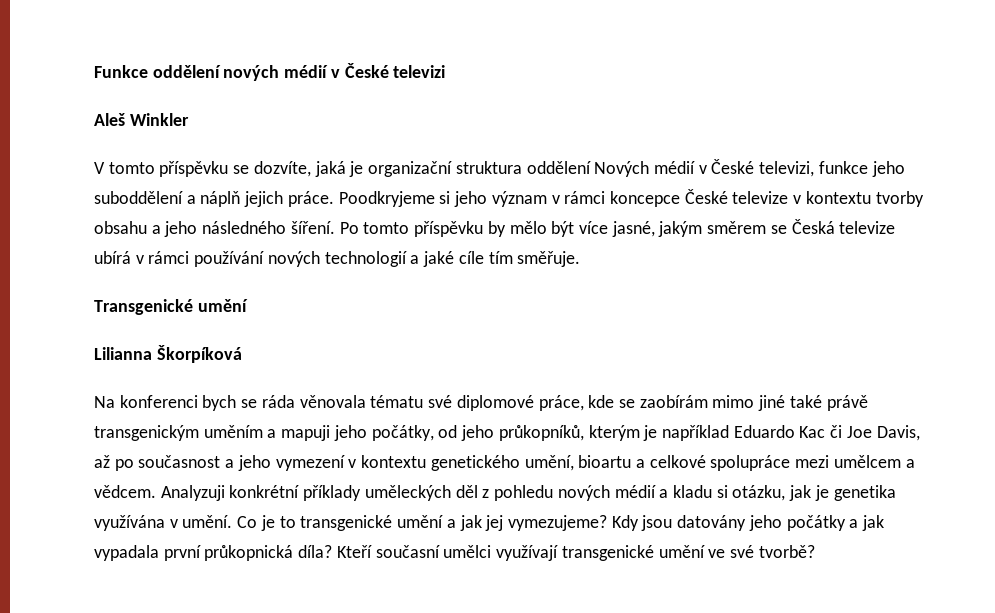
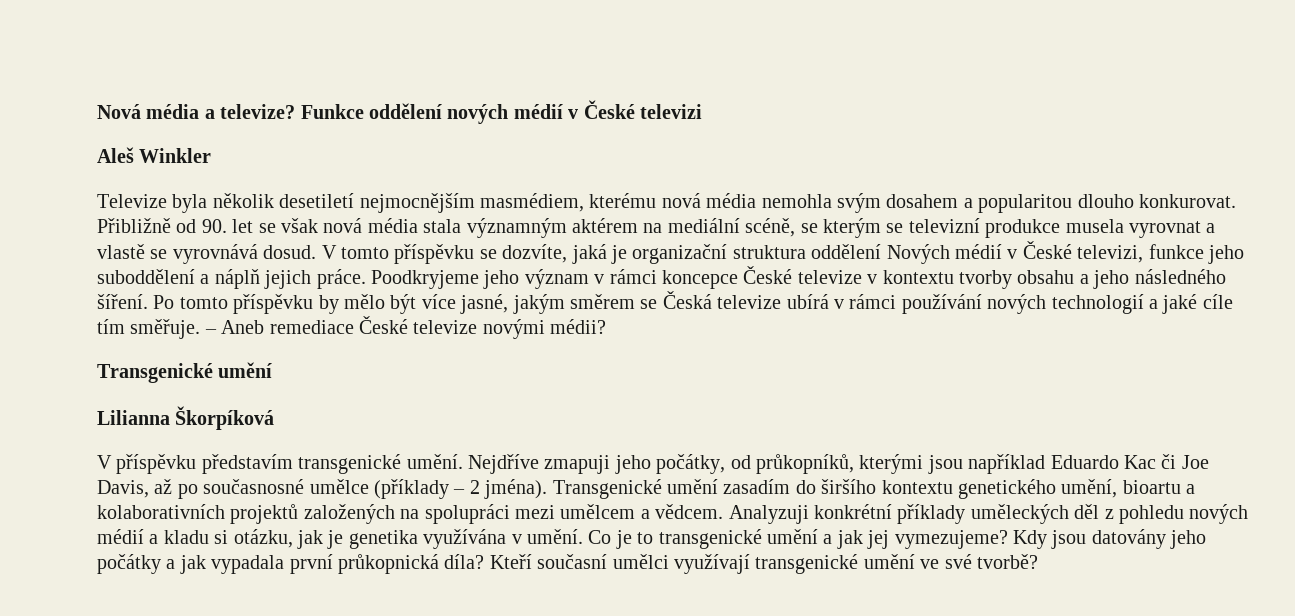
(94, 71) none -> [97,104,296,119] Nová média a televize?
(189, 119) none -> [97,193,1236,213] [97,218,1216,238] [97,244,317,264] Televize byla několik desetiletí nejmocnějším masmédiem, kterému nová média nemohla svým dosahem a popularitou dlouho konkurovat. Přibližně od 90. let se však nová média stala významným aktérem na mediální scéně, se kterým se televizní produkce musela vyrovnat a vlastě se vyrovnává dosud.
[439,191,451,204] si -> (479, 279) none
[94,299,248,315] [94,345,242,363] [94,395,868,411] [94,425,658,441] // Transgenické umění // Lilianna Škorpíková // Na konferenci bych se ráda věnovala tématu své diplomové práce, kde se zaobírám mimo jiné také právě transgenickým uměním a mapuji jeho počátky, od jeho průkopníků, kterým je -> [204,316,607,339] [97,362,273,383] [97,406,275,430] [97,454,963,474] – Aneb remediace České televize novými médii? // Transgenické umění // Lilianna Škorpíková // V příspěvku představím transgenické umění. Nejdříve zmapuji jeho počátky, od průkopníků, kterými jsou
[138,455,357,471] současnost a jeho vymezení v -> [203,479,877,499] současnosné umělce (příklady – 2 jména). Transgenické umění zasadím do širšího
[649,455,791,471] celkové spolupráce -> [97,504,510,524] kolaborativních projektů založených na spolupráci

